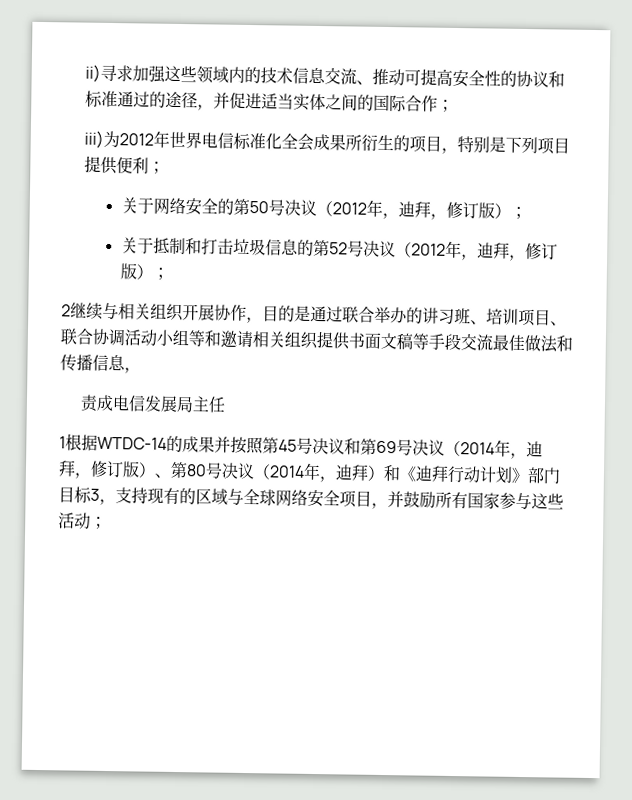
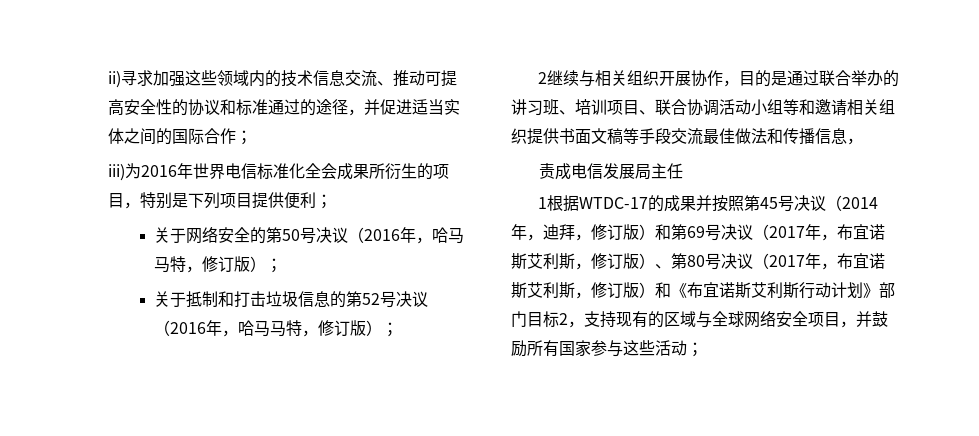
[118,133,154,146] 2012 -> [141,165,178,177] 2016
[331,199,431,220] 2012年，迪拜 -> [364,227,465,244] [154,256,187,273] 2016年，哈马马特
[410,240,510,261] 2012年，迪拜 -> [170,320,303,337] 2016年，哈马马特
[97,436,167,450] WTDC-14 -> [578,197,648,209] WTDC-17
[344,438,445,456] 和第69号决议 -> (826, 203) none
[154,461,449,483] 、第80号决议（2014年，迪拜）和《迪拜 -> [655,224,885,241] [511,253,885,270] [511,282,799,299] 和第69号决议（2017年，布宜诺斯艾利斯，修订版）、第80号决议（2017年，布宜诺斯艾利斯，修订版）和《布宜诺斯艾利斯
[90,488,100,501] 3 -> [559,313,568,325] 2

